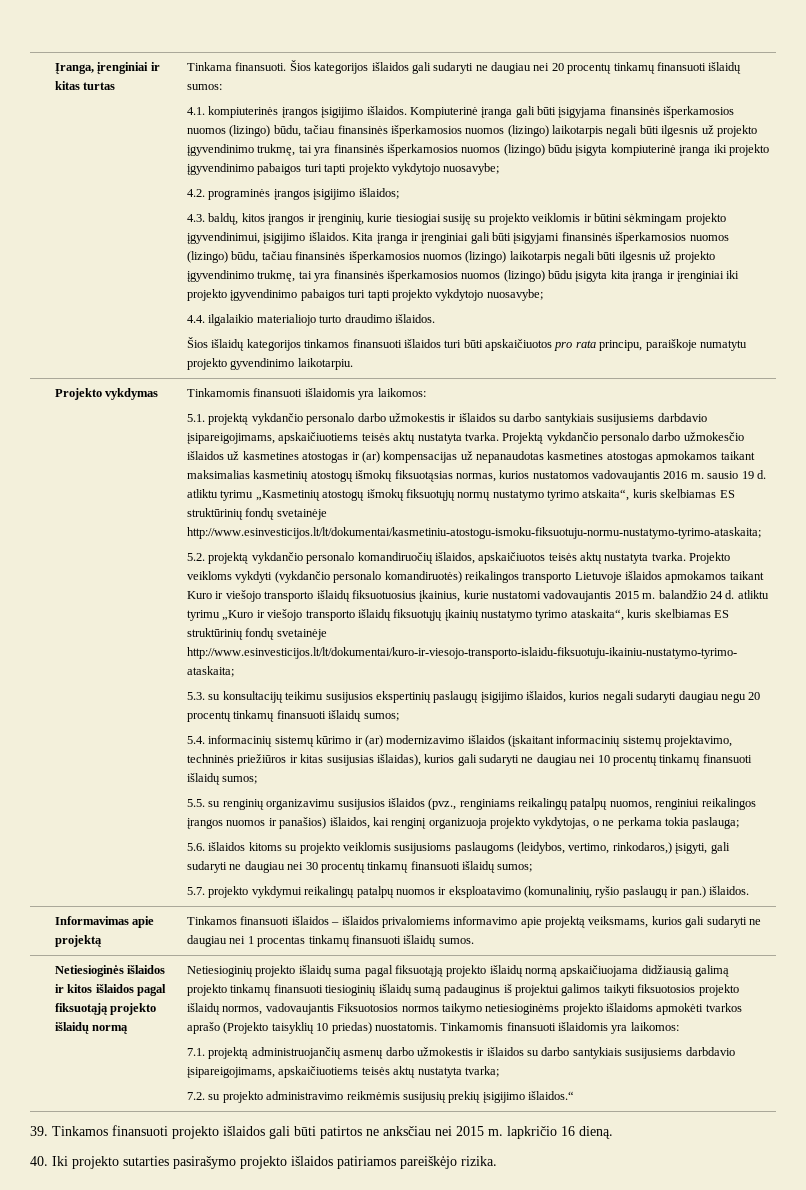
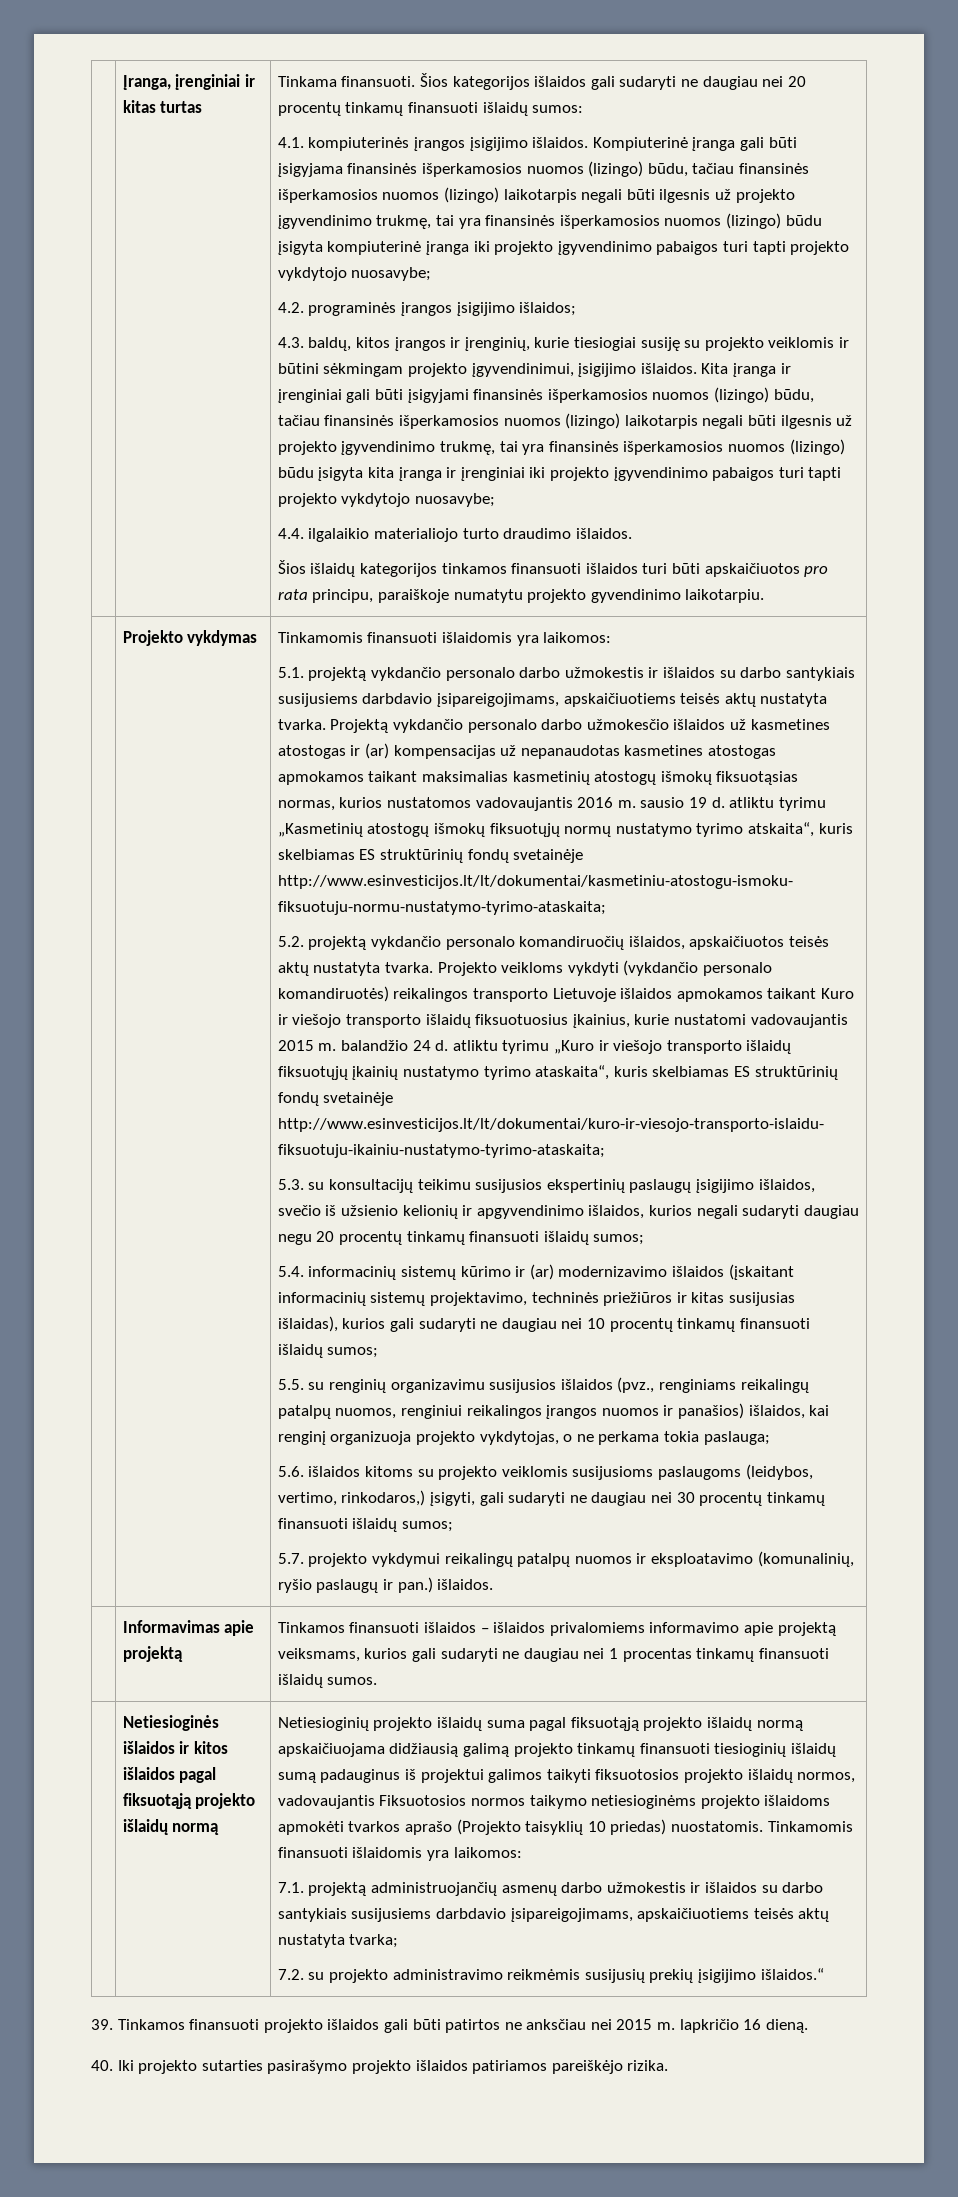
(567, 697) none -> [277,1205,645,1219] svečio iš užsienio kelionių ir apgyvendinimo išlaidos,

